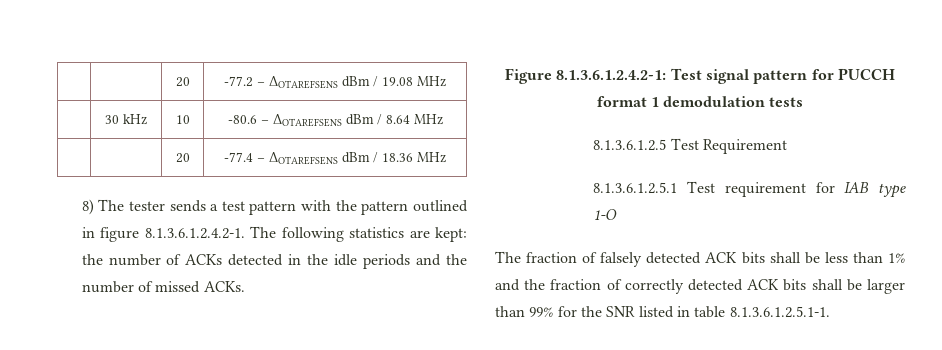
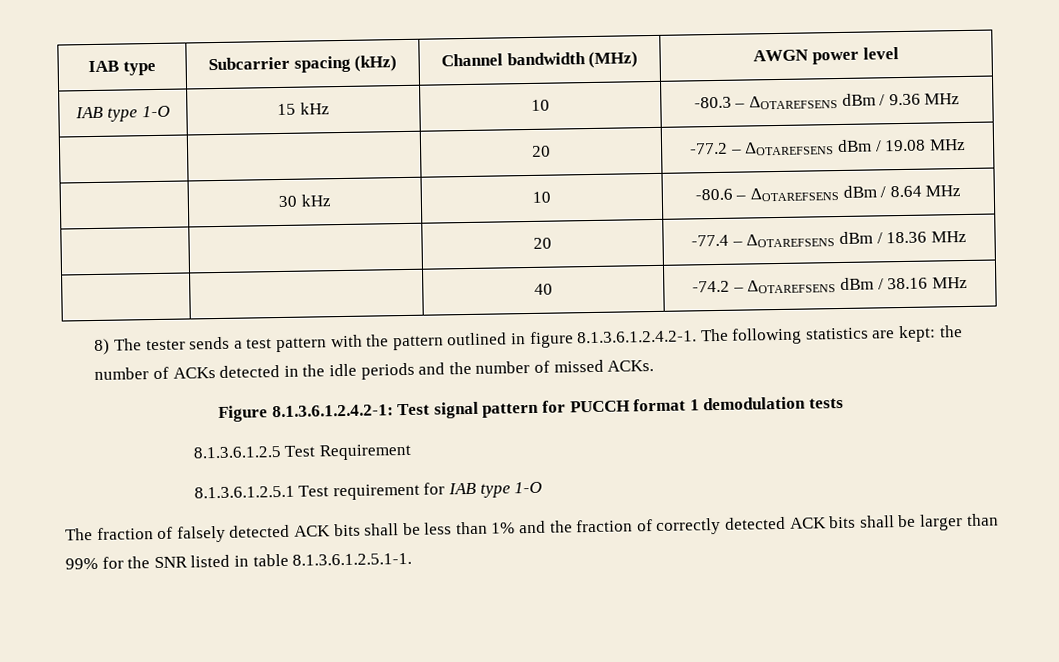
(175, 82) none -> [88,60,156,76] [207,55,398,73] [440,51,639,69] [753,47,899,65] [75,105,170,122] [277,102,330,116] [531,99,550,111] [693,93,961,110] IAB type | Subcarrier spacing (kHz) | Channel bandwidth (MHz) | AWGN power level // IAB type 1-O | 15 kHz | 10 | -80.3 – ΔOTAREFSENS dBm / 9.36 MHz //
(446, 157) none -> [534,283,553,295] [692,276,968,294] // | | 40 | -74.2 – ΔOTAREFSENS dBm / 38.16 MHz

